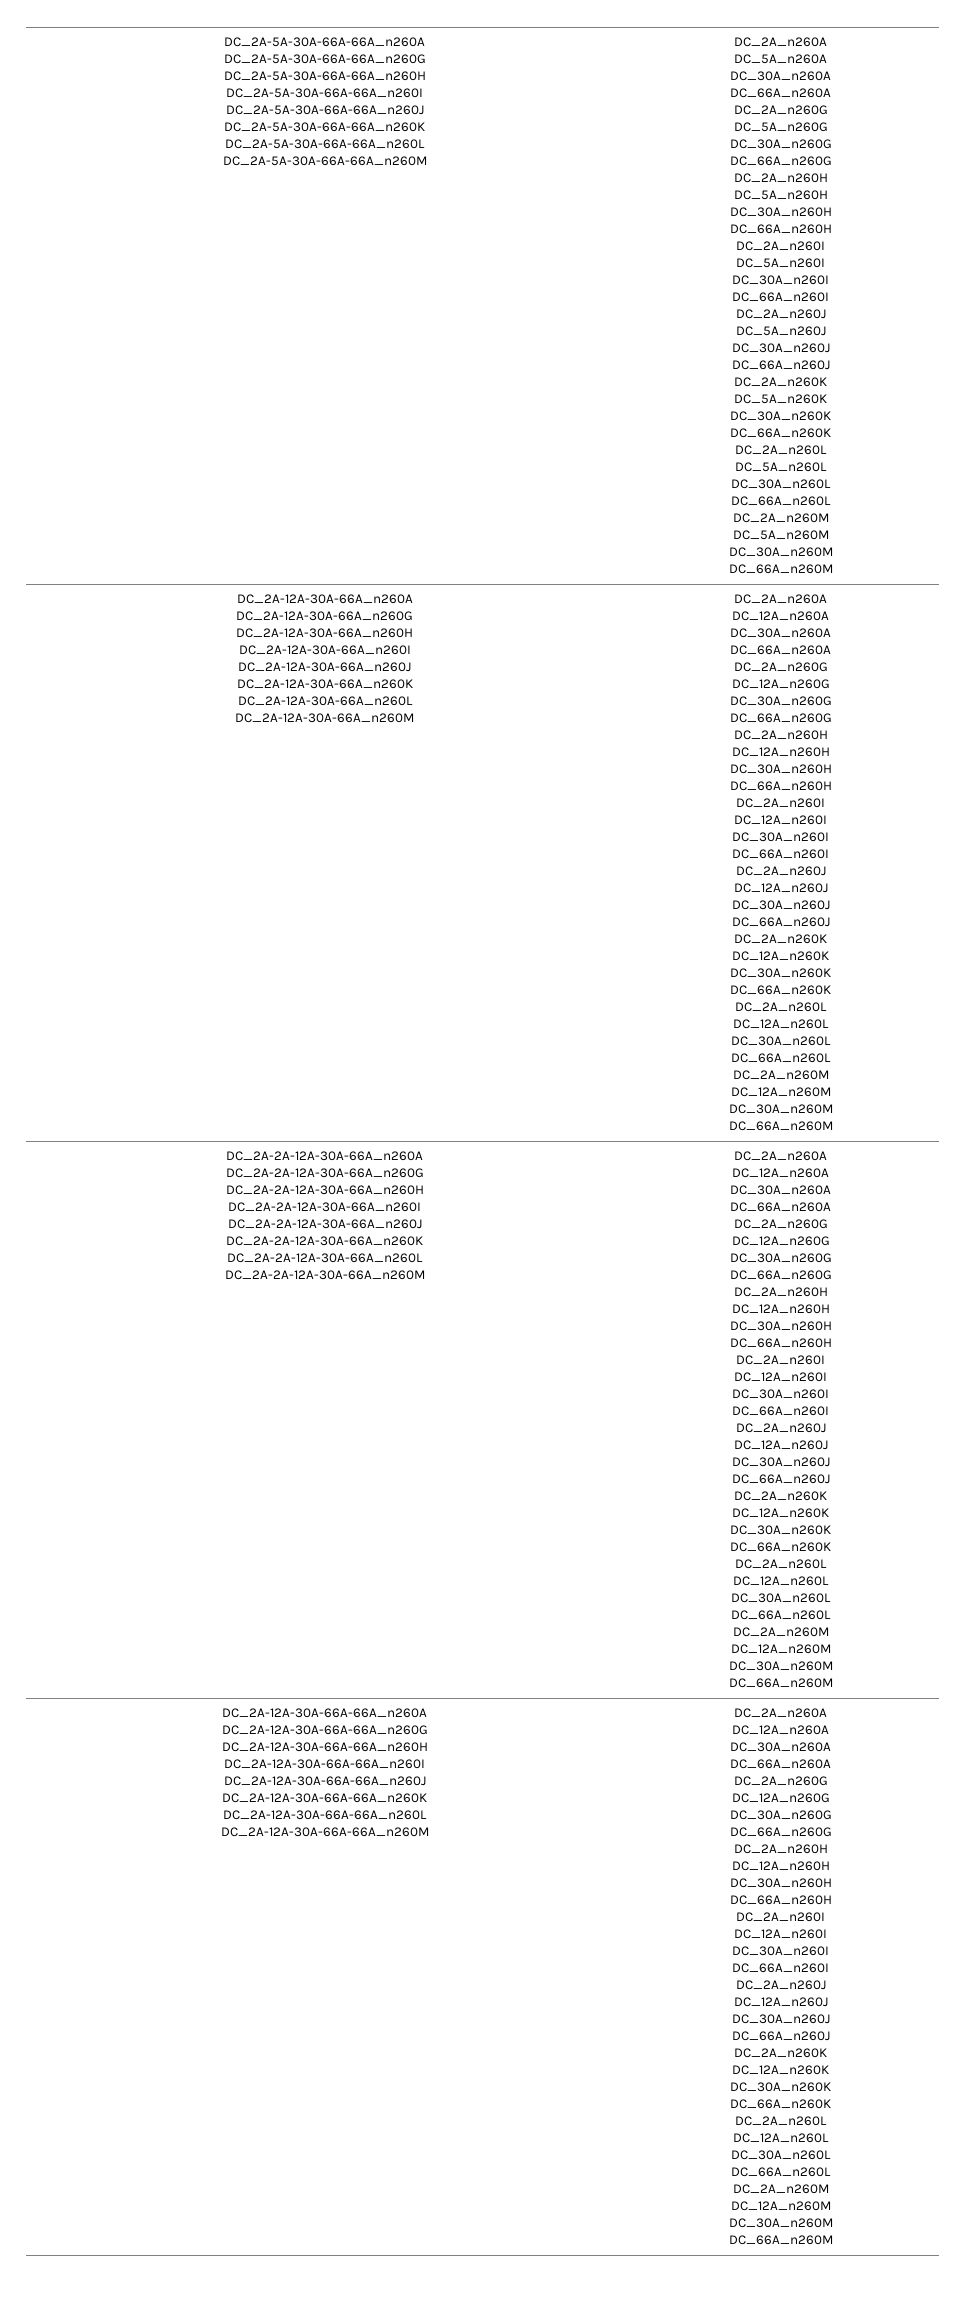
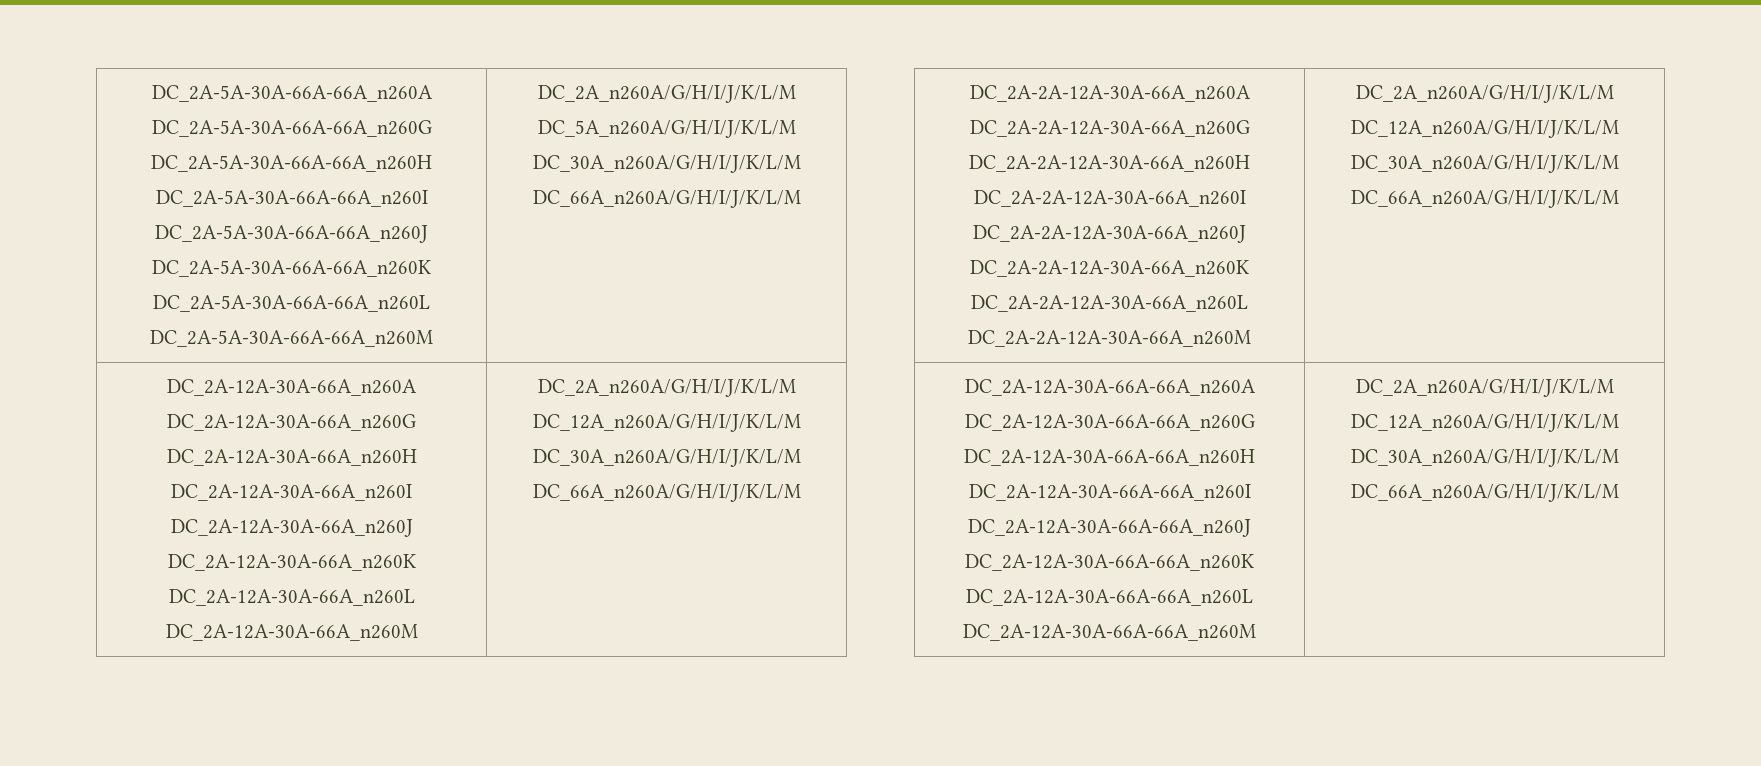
[734,37,827,47] [734,54,827,64] [730,71,831,81] [730,88,831,98] [733,105,828,115] [733,122,828,132] [729,139,832,149] [729,156,832,166] [733,173,828,183] [733,190,828,200] [729,207,832,217] [729,224,832,234] [736,241,825,251] [736,258,825,268] [732,275,829,285] [732,292,829,302] [735,309,826,319] [735,326,826,336] [731,343,830,353] [731,360,830,370] [734,377,827,387] [734,394,827,404] [730,411,831,421] [730,428,831,438] [735,445,827,455] [735,462,827,472] [731,479,831,489] [731,496,831,506] [732,513,829,523] [732,530,829,540] [728,547,833,557] [728,564,833,574] DC_2A_n260A // DC_5A_n260A // DC_30A_n260A // DC_66A_n260A // DC_2A_n260G // DC_5A_n260G // DC_30A_n260G // DC_66A_n260G // DC_2A_n260H // DC_5A_n260H // DC_30A_n260H // DC_66A_n260H // DC_2A_n260I // DC_5A_n260I // DC_30A_n260I // DC_66A_n260I // DC_2A_n260J // DC_5A_n260J // DC_30A_n260J // DC_66A_n260J // DC_2A_n260K // DC_5A_n260K // DC_30A_n260K // DC_66A_n260K // DC_2A_n260L // DC_5A_n260L // DC_30A_n260L // DC_66A_n260L // DC_2A_n260M // DC_5A_n260M // DC_30A_n260M // DC_66A_n260M -> [537,85,796,103] [537,120,796,138] [532,155,801,173] [532,190,801,208] DC_2A_n260A/G/H/I/J/K/L/M // DC_5A_n260A/G/H/I/J/K/L/M // DC_30A_n260A/G/H/I/J/K/L/M // DC_66A_n260A/G/H/I/J/K/L/M
[734,594,827,604] [732,611,829,621] [730,628,831,638] [730,645,831,655] [733,662,828,672] [731,679,830,689] [729,696,832,706] [729,713,832,723] [733,730,828,740] [731,747,830,757] [729,764,832,774] [729,781,832,791] [736,798,825,808] [734,815,827,825] [732,832,829,842] [732,849,829,859] [735,866,826,876] [733,883,828,893] [731,900,830,910] [731,917,830,927] [734,934,827,944] [732,951,829,961] [730,968,831,978] [730,985,831,995] [735,1002,827,1012] [733,1019,829,1029] [731,1036,831,1046] [731,1053,831,1063] [732,1070,829,1080] [730,1087,831,1097] [728,1104,833,1114] [728,1121,833,1131] DC_2A_n260A // DC_12A_n260A // DC_30A_n260A // DC_66A_n260A // DC_2A_n260G // DC_12A_n260G // DC_30A_n260G // DC_66A_n260G // DC_2A_n260H // DC_12A_n260H // DC_30A_n260H // DC_66A_n260H // DC_2A_n260I // DC_12A_n260I // DC_30A_n260I // DC_66A_n260I // DC_2A_n260J // DC_12A_n260J // DC_30A_n260J // DC_66A_n260J // DC_2A_n260K // DC_12A_n260K // DC_30A_n260K // DC_66A_n260K // DC_2A_n260L // DC_12A_n260L // DC_30A_n260L // DC_66A_n260L // DC_2A_n260M // DC_12A_n260M // DC_30A_n260M // DC_66A_n260M -> [537,379,796,397] [532,414,801,432] [532,449,801,467] [532,484,801,502] DC_2A_n260A/G/H/I/J/K/L/M // DC_12A_n260A/G/H/I/J/K/L/M // DC_30A_n260A/G/H/I/J/K/L/M // DC_66A_n260A/G/H/I/J/K/L/M
[734,1151,827,1161] [732,1168,829,1178] [730,1185,831,1195] [730,1202,831,1212] [733,1219,828,1229] [731,1236,830,1246] [729,1253,832,1263] [729,1270,832,1280] [733,1287,828,1297] [731,1304,830,1314] [729,1321,832,1331] [729,1338,832,1348] [736,1355,825,1365] [734,1372,827,1382] [732,1389,829,1399] [732,1406,829,1416] [735,1423,826,1433] [733,1440,828,1450] [731,1457,830,1467] [731,1474,830,1484] [734,1491,827,1501] [732,1508,829,1518] [730,1525,831,1535] [730,1542,831,1552] [735,1559,827,1569] [733,1576,829,1586] [731,1593,831,1603] [731,1610,831,1620] [732,1627,829,1637] [730,1644,831,1654] [728,1661,833,1671] [728,1678,833,1688] DC_2A_n260A // DC_12A_n260A // DC_30A_n260A // DC_66A_n260A // DC_2A_n260G // DC_12A_n260G // DC_30A_n260G // DC_66A_n260G // DC_2A_n260H // DC_12A_n260H // DC_30A_n260H // DC_66A_n260H // DC_2A_n260I // DC_12A_n260I // DC_30A_n260I // DC_66A_n260I // DC_2A_n260J // DC_12A_n260J // DC_30A_n260J // DC_66A_n260J // DC_2A_n260K // DC_12A_n260K // DC_30A_n260K // DC_66A_n260K // DC_2A_n260L // DC_12A_n260L // DC_30A_n260L // DC_66A_n260L // DC_2A_n260M // DC_12A_n260M // DC_30A_n260M // DC_66A_n260M -> [1355,85,1614,103] [1350,120,1619,138] [1350,155,1619,173] [1350,190,1619,208] DC_2A_n260A/G/H/I/J/K/L/M // DC_12A_n260A/G/H/I/J/K/L/M // DC_30A_n260A/G/H/I/J/K/L/M // DC_66A_n260A/G/H/I/J/K/L/M
[734,1708,827,1718] [732,1725,829,1735] [730,1742,831,1752] [730,1759,831,1769] [733,1776,828,1786] [731,1793,830,1803] [729,1810,832,1820] [729,1827,832,1837] [733,1844,828,1854] [731,1861,830,1871] [729,1878,832,1888] [729,1895,832,1905] [736,1912,825,1922] [734,1929,827,1939] [732,1946,829,1956] [732,1963,829,1973] [735,1980,826,1990] [733,1997,828,2007] [731,2014,830,2024] [731,2031,830,2041] [734,2048,827,2058] [732,2065,829,2075] [730,2082,831,2092] [730,2099,831,2109] [735,2116,827,2126] [733,2133,829,2143] [731,2150,831,2160] [731,2167,831,2177] [732,2184,829,2194] [730,2201,831,2211] [728,2218,833,2228] [728,2235,833,2245] DC_2A_n260A // DC_12A_n260A // DC_30A_n260A // DC_66A_n260A // DC_2A_n260G // DC_12A_n260G // DC_30A_n260G // DC_66A_n260G // DC_2A_n260H // DC_12A_n260H // DC_30A_n260H // DC_66A_n260H // DC_2A_n260I // DC_12A_n260I // DC_30A_n260I // DC_66A_n260I // DC_2A_n260J // DC_12A_n260J // DC_30A_n260J // DC_66A_n260J // DC_2A_n260K // DC_12A_n260K // DC_30A_n260K // DC_66A_n260K // DC_2A_n260L // DC_12A_n260L // DC_30A_n260L // DC_66A_n260L // DC_2A_n260M // DC_12A_n260M // DC_30A_n260M // DC_66A_n260M -> [1355,379,1614,397] [1350,414,1619,432] [1350,449,1619,467] [1350,484,1619,502] DC_2A_n260A/G/H/I/J/K/L/M // DC_12A_n260A/G/H/I/J/K/L/M // DC_30A_n260A/G/H/I/J/K/L/M // DC_66A_n260A/G/H/I/J/K/L/M

